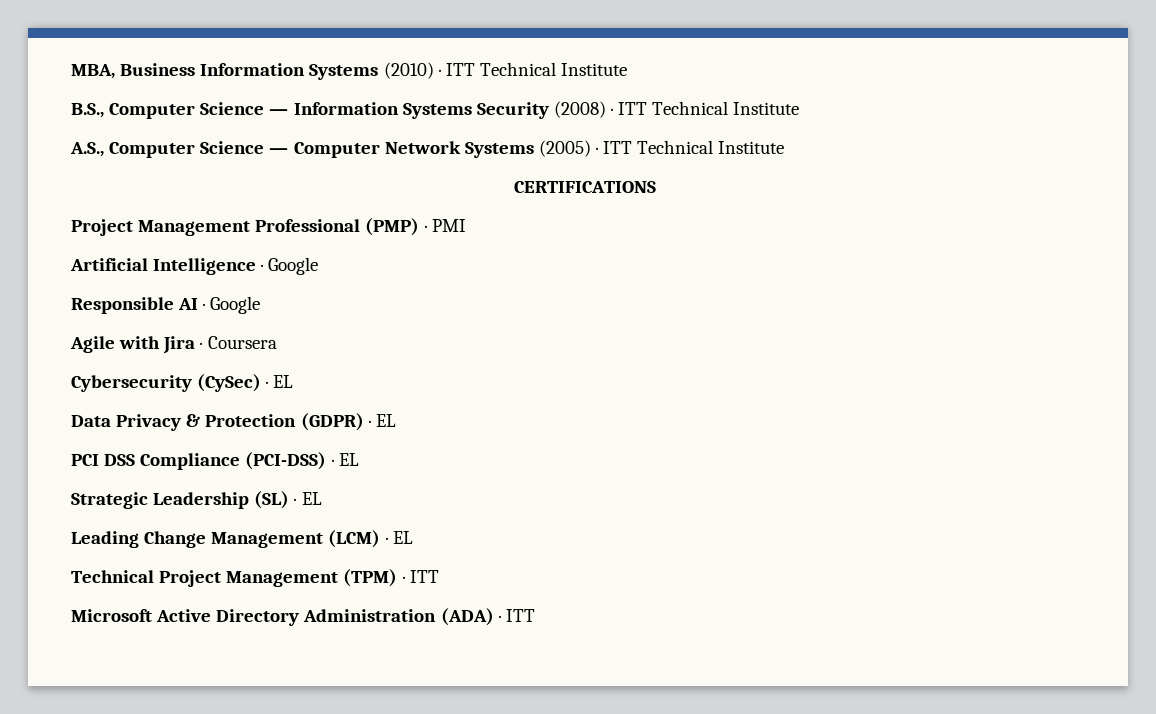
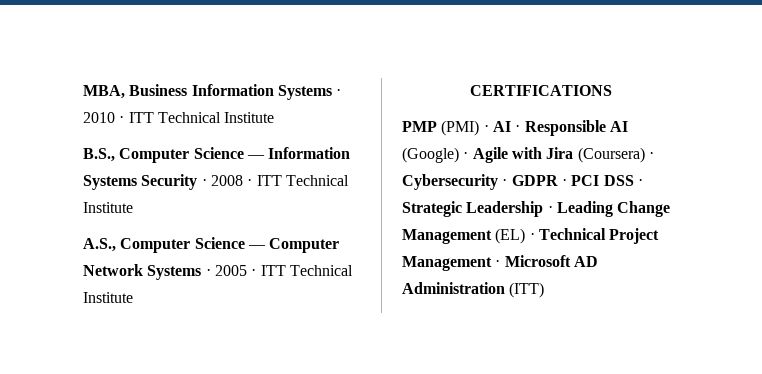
[383,62,434,79] (2010) -> [336,88,342,96] [83,112,115,123] · 2010
[553,101,606,118] (2008) -> [201,175,243,186] · 2008
[538,140,591,157] (2005) -> [205,265,247,276] · 2005
[71,218,466,236] [70,257,319,275] [71,296,261,314] [70,336,277,354] [71,374,294,392] [71,413,396,431] [71,452,359,470] [71,491,322,509] [71,530,413,548] [71,569,439,587] [71,608,535,626] Project Management Professional (PMP) · PMI // Artificial Intelligence · Google // Responsible AI · Google // Agile with Jira · Coursera // Cybersecurity (CySec) · EL // Data Privacy & Protection (GDPR) · EL // PCI DSS Compliance (PCI-DSS) · EL // Strategic Leadership (SL) · EL // Leading Change Management (LCM) · EL // Technical Project Management (TPM) · ITT // Microsoft Active Directory Administration (ADA) · ITT -> [402,120,628,136] [402,147,654,163] [402,174,643,190] [402,201,671,217] [402,228,660,244] [402,255,598,271] [402,282,545,298] PMP (PMI) · AI · Responsible AI (Google) · Agile with Jira (Coursera) · Cybersecurity · GDPR · PCI DSS · Strategic Leadership · Leading Change Management (EL) · Technical Project Management · Microsoft AD Administration (ITT)

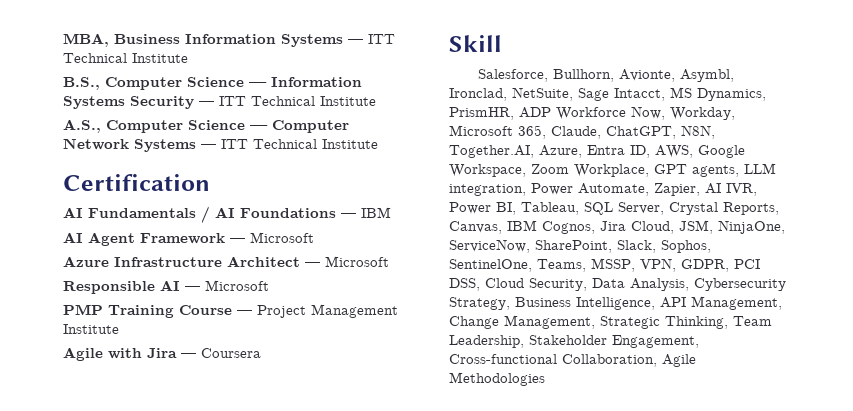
[336,88,342,96] [83,112,125,123] · 2010 · -> [348,39,363,44] —
[201,175,253,186] · 2008 · -> [199,101,214,106] —
[205,265,353,276] [83,292,133,303] [469,85,612,96] [402,120,628,136] [402,147,654,163] [402,174,643,190] [402,201,671,217] [402,228,660,244] [402,255,598,271] [402,282,545,298] · 2005 · ITT Technical Institute // CERTIFICATIONS // PMP (PMI) · AI · Responsible AI (Google) · Agile with Jira (Coursera) · Cybersecurity · GDPR · PCI DSS · Strategic Leadership · Leading Change Management (EL) · Technical Project Management · Microsoft AD Administration (ITT) -> [201,139,378,149] [63,174,210,191] [63,206,391,223] [63,232,314,246] [63,256,389,267] [63,280,269,294] [63,304,398,318] [63,324,119,334] [63,347,261,361] [449,35,502,52] [477,69,734,82] [449,87,766,101] [449,106,735,120] [449,125,715,139] [449,145,745,158] [449,163,776,177] [449,183,757,196] [449,202,779,215] [449,220,785,234] [449,239,711,253] [449,258,760,272] [449,278,786,291] [449,296,782,310] [449,315,772,329] [449,335,699,348] [449,354,696,367] [449,372,545,386] — ITT Technical Institute // Certification // AI Fundamentals / AI Foundations — IBM // AI Agent Framework — Microsoft // Azure Infrastructure Architect — Microsoft // Responsible AI — Microsoft // PMP Training Course — Project Management Institute // Agile with Jira — Coursera // Skill // Salesforce, Bullhorn, Avionte, Asymbl, Ironclad, NetSuite, Sage Intacct, MS Dynamics, PrismHR, ADP Workforce Now, Workday, Microsoft 365, Claude, ChatGPT, N8N, Together.AI, Azure, Entra ID, AWS, Google Workspace, Zoom Workplace, GPT agents, LLM integration, Power Automate, Zapier, AI IVR, Power BI, Tableau, SQL Server, Crystal Reports, Canvas, IBM Cognos, Jira Cloud, JSM, NinjaOne, ServiceNow, SharePoint, Slack, Sophos, SentinelOne, Teams, MSSP, VPN, GDPR, PCI DSS, Cloud Security, Data Analysis, Cybersecurity Strategy, Business Intelligence, API Management, Change Management, Strategic Thinking, Team Leadership, Stakeholder Engagement, Cross-functional Collaboration, Agile Methodologies

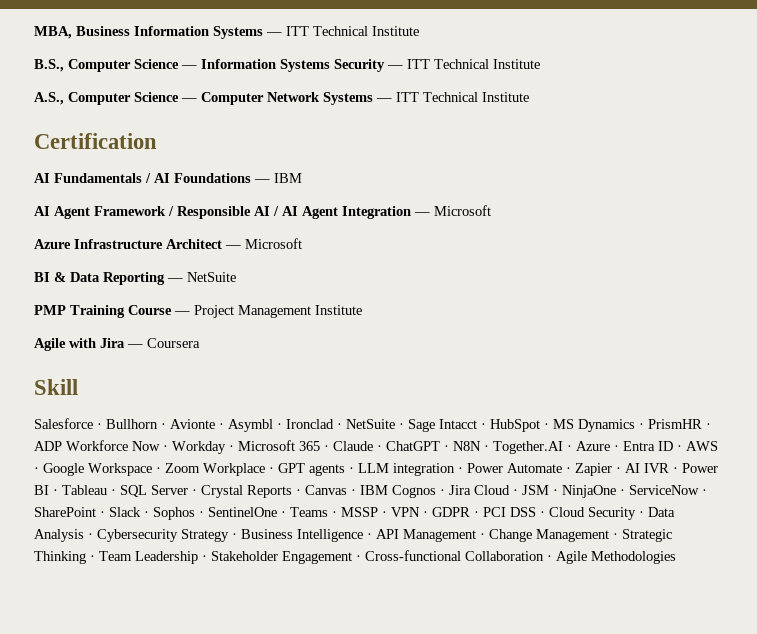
(225, 238) none -> [168,206,411,219] / Responsible AI / AI Agent Integration
[63,280,269,294] Responsible AI — Microsoft -> [34,272,236,285] BI & Data Reporting — NetSuite
[477,69,734,82] [449,87,766,101] [449,106,735,120] [449,125,715,139] [449,145,745,158] [449,163,776,177] [449,183,757,196] [449,202,779,215] [449,220,785,234] [449,239,711,253] [449,258,760,272] [449,278,786,291] [449,296,782,310] [449,315,772,329] [449,335,699,348] [449,354,657,367] Salesforce, Bullhorn, Avionte, Asymbl, Ironclad, NetSuite, Sage Intacct, MS Dynamics, PrismHR, ADP Workforce Now, Workday, Microsoft 365, Claude, ChatGPT, N8N, Together.AI, Azure, Entra ID, AWS, Google Workspace, Zoom Workplace, GPT agents, LLM integration, Power Automate, Zapier, AI IVR, Power BI, Tableau, SQL Server, Crystal Reports, Canvas, IBM Cognos, Jira Cloud, JSM, NinjaOne, ServiceNow, SharePoint, Slack, Sophos, SentinelOne, Teams, MSSP, VPN, GDPR, PCI DSS, Cloud Security, Data Analysis, Cybersecurity Strategy, Business Intelligence, API Management, Change Management, Strategic Thinking, Team Leadership, Stakeholder Engagement, Cross-functional Collaboration, -> [34,418,711,432] [34,440,718,454] [34,463,718,476] [34,485,707,498] [34,507,675,520] [34,529,672,542] [34,550,552,564] Salesforce · Bullhorn · Avionte · Asymbl · Ironclad · NetSuite · Sage Intacct · HubSpot · MS Dynamics · PrismHR · ADP Workforce Now · Workday · Microsoft 365 · Claude · ChatGPT · N8N · Together.AI · Azure · Entra ID · AWS · Google Workspace · Zoom Workplace · GPT agents · LLM integration · Power Automate · Zapier · AI IVR · Power BI · Tableau · SQL Server · Crystal Reports · Canvas · IBM Cognos · Jira Cloud · JSM · NinjaOne · ServiceNow · SharePoint · Slack · Sophos · SentinelOne · Teams · MSSP · VPN · GDPR · PCI DSS · Cloud Security · Data Analysis · Cybersecurity Strategy · Business Intelligence · API Management · Change Management · Strategic Thinking · Team Leadership · Stakeholder Engagement · Cross-functional Collaboration ·

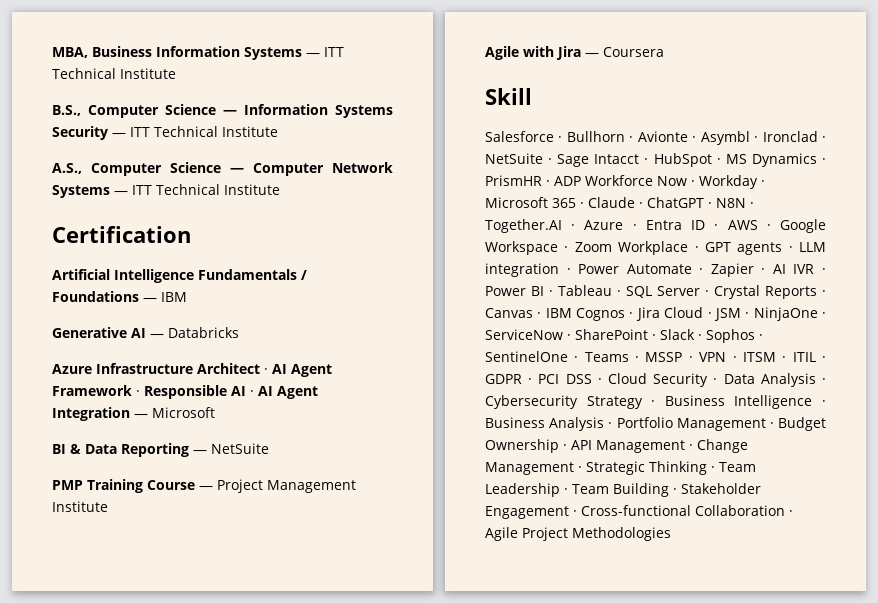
[34,173,50,183] AI -> [52,269,194,283] Artificial Intelligence
[154,173,170,183] AI -> (307, 275) none
[34,205,491,219] [34,239,222,249] AI Agent Framework / Responsible AI / AI Agent Integration — Microsoft // Azure Infrastructure Architect -> [52,327,239,338] [52,363,332,377] [52,385,318,399] [52,407,130,421] Generative AI — Databricks // Azure Infrastructure Architect · AI Agent Framework · Responsible AI · AI Agent Integration
(428, 514) none -> [742,352,826,362] ITSM · ITIL ·
(372, 536) none -> [485,417,826,431] [485,439,567,453] Business Analysis · Portfolio Management · Budget Ownership ·
(207, 558) none -> [572,483,677,497] Team Building ·
(587, 557) none -> [522,527,568,541] Project

